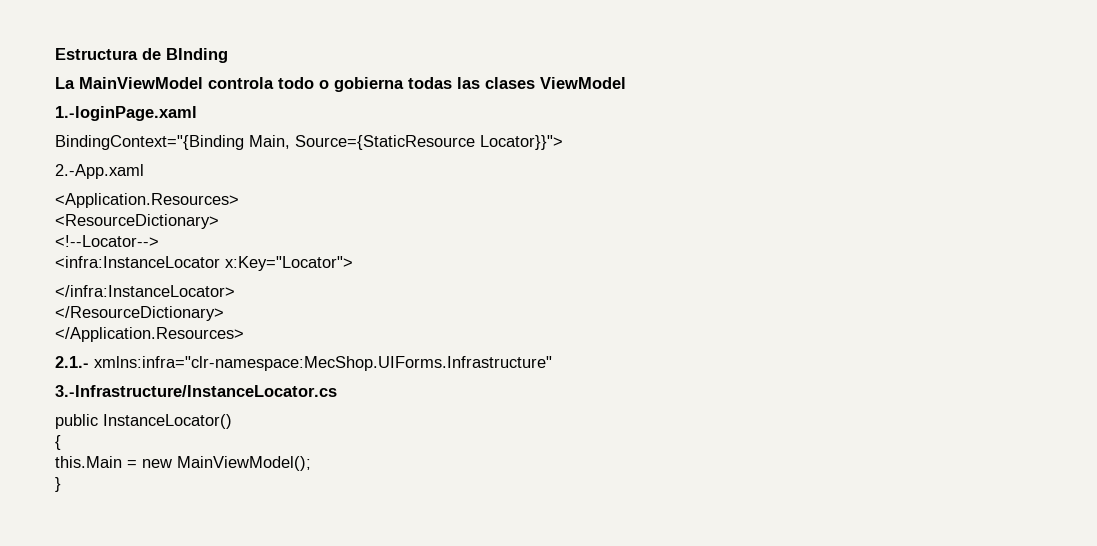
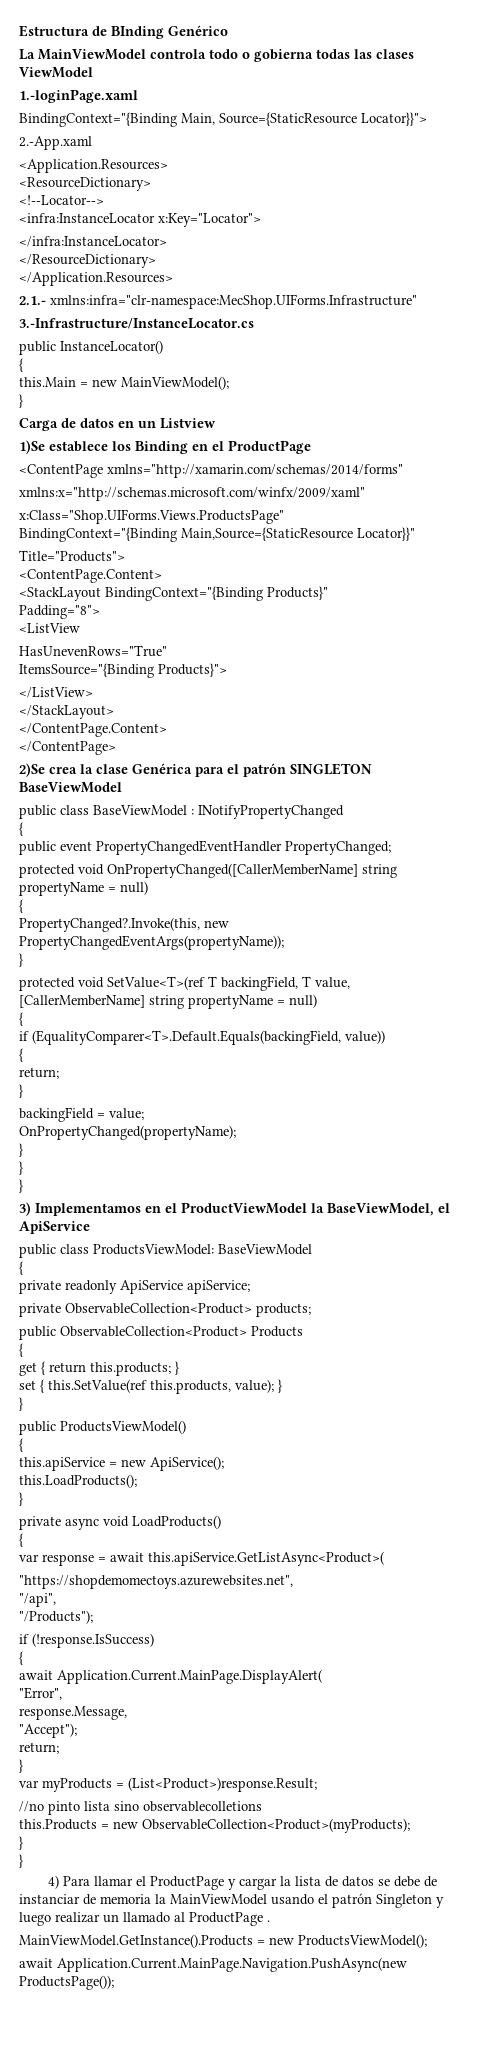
(228, 55) none -> [168,25,228,36] Genérico
(61, 484) none -> [19,418,216,431] [19,440,311,454] [19,464,403,478] [19,487,365,501] [19,509,284,524] [19,527,415,542] [19,550,125,562] [19,569,162,583] [19,586,328,601] [19,605,100,619] [19,623,80,633] [19,645,167,657] [19,663,227,678] [19,687,93,698] [19,705,114,719] [19,723,167,737] [19,741,116,755] [19,763,372,777] [19,782,122,793] [19,805,344,819] [19,822,23,836] [19,840,391,855] [19,863,397,878] [19,881,148,896] [19,899,23,913] [19,917,229,932] [19,935,284,950] [19,953,23,967] [19,976,350,991] [19,994,317,1009] [19,1012,23,1026] [19,1030,385,1045] [19,1048,23,1062] [19,1067,59,1079] [19,1084,23,1098] [19,1107,144,1122] [19,1125,236,1140] [19,1143,23,1157] [19,1161,23,1175] [19,1179,23,1193] [19,1202,450,1216] [19,1221,90,1234] [19,1244,312,1258] [19,1261,23,1275] [19,1280,250,1294] [19,1303,311,1317] [19,1326,303,1340] [19,1343,23,1357] [19,1361,179,1376] [19,1379,282,1394] [19,1397,23,1411] [19,1420,186,1435] [19,1438,23,1452] [19,1456,224,1471] [19,1474,137,1488] [19,1492,23,1506] [19,1515,221,1530] [19,1533,23,1547] [19,1551,384,1566] [19,1575,293,1589] [19,1593,56,1607] [19,1610,93,1624] [19,1633,154,1648] [19,1651,23,1665] [19,1669,322,1684] [19,1687,62,1700] [19,1706,127,1720] [19,1723,77,1738] [19,1742,59,1754] [19,1759,23,1773] [19,1777,317,1792] [19,1801,262,1815] [19,1818,410,1833] [19,1836,23,1850] [19,1854,23,1868] [48,1875,438,1890] [19,1893,444,1908] [19,1912,270,1926] [19,1934,427,1948] [19,1957,407,1972] [19,1975,114,1990] // Carga de datos en un Listview // 1)Se establece los Binding en el ProductPage // <ContentPage xmlns="http://xamarin.com/schemas/2014/forms" // xmlns:x="http://schemas.microsoft.com/winfx/2009/xaml" // x:Class="Shop.UIForms.Views.ProductsPage" // BindingContext="{Binding Main,Source={StaticResource Locator}}" // Title="Products"> // <ContentPage.Content> // <StackLayout BindingContext="{Binding Products}" // Padding="8"> // <ListView // HasUnevenRows="True" // ItemsSource="{Binding Products}"> // </ListView> // </StackLayout> // </ContentPage.Content> // </ContentPage> // 2)Se crea la clase Genérica para el patrón SINGLETON BaseViewModel // public class BaseViewModel : INotifyPropertyChanged // { // public event PropertyChangedEventHandler PropertyChanged; // protected void OnPropertyChanged([CallerMemberName] string propertyName = null) // { // PropertyChanged?.Invoke(this, new PropertyChangedEventArgs(propertyName)); // } // protected void SetValue<T>(ref T backingField, T value, [CallerMemberName] string propertyName = null) // { // if (EqualityComparer<T>.Default.Equals(backingField, value)) // { // return; // } // backingField = value; // OnPropertyChanged(propertyName); // } // } // } // 3) Implementamos en el ProductViewModel la BaseViewModel, el ApiService // public class ProductsViewModel: BaseViewModel // { // private readonly ApiService apiService; // private ObservableCollection<Product> products; // public ObservableCollection<Product> Products // { // get { return this.products; } // set { this.SetValue(ref this.products, value); } // } // public ProductsViewModel() // { // this.apiService = new ApiService(); // this.LoadProducts(); // } // private async void LoadProducts() // { // var response = await this.apiService.GetListAsync<Product>( // "https://shopdemomectoys.azurewebsites.net", // "/api", // "/Products"); // if (!response.IsSuccess) // { // await Application.Current.MainPage.DisplayAlert( // "Error", // response.Message, // "Accept"); // return; // } // var myProducts = (List<Product>)response.Result; // //no pinto lista sino observablecolletions // this.Products = new ObservableCollection<Product>(myProducts); // } // } // 4) Para llamar el ProductPage y cargar la lista de datos se debe de instanciar de memoria la MainViewModel usando el patrón Singleton y luego realizar un llamado al ProductPage . // MainViewModel.GetInstance().Products = new ProductsViewModel(); // await Application.Current.MainPage.Navigation.PushAsync(new ProductsPage());

